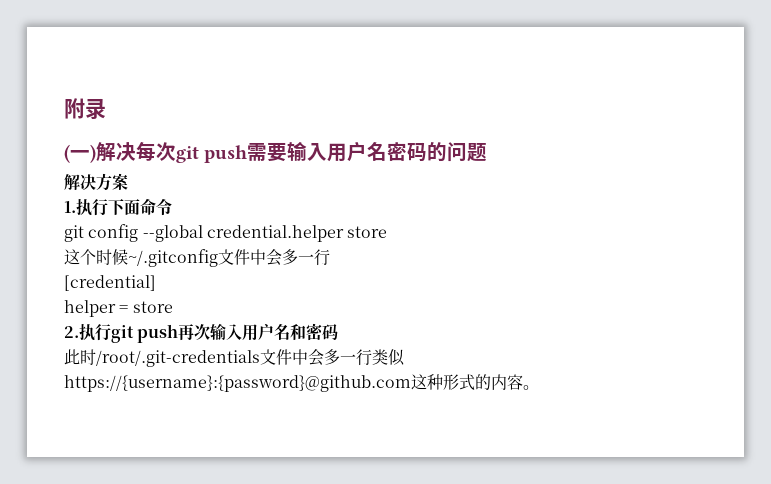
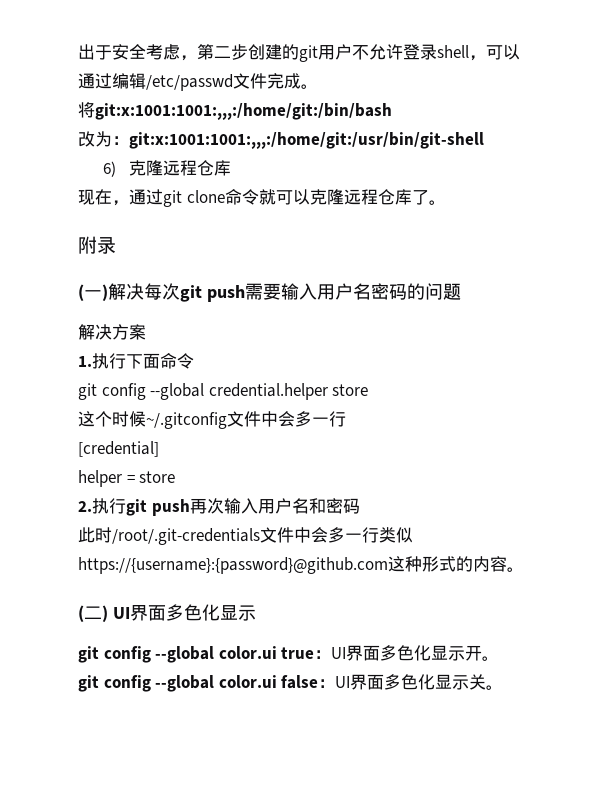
(64, 108) none -> [78,44,520,62] [78,73,318,91] [78,102,392,120] [78,131,484,149] [103,160,231,177] [78,189,446,207] 出于安全考虑，第二步创建的git用户不允许登录shell，可以通过编辑/etc/passwd文件完成。 // 将git:x:1001:1001:,,,:/home/git:/bin/bash // 改为：git:x:1001:1001:,,,:/home/git:/usr/bin/git-shell // 6)克隆远程仓库 // 现在，通过git clone命令就可以克隆远程仓库了。 //
(539, 387) none -> [78,604,256,622] [78,645,500,663] [78,674,504,692] // (二) UI界面多色化显示 // git config --global color.ui true：UI界面多色化显示开。 // git config --global color.ui false：UI界面多色化显示关。

